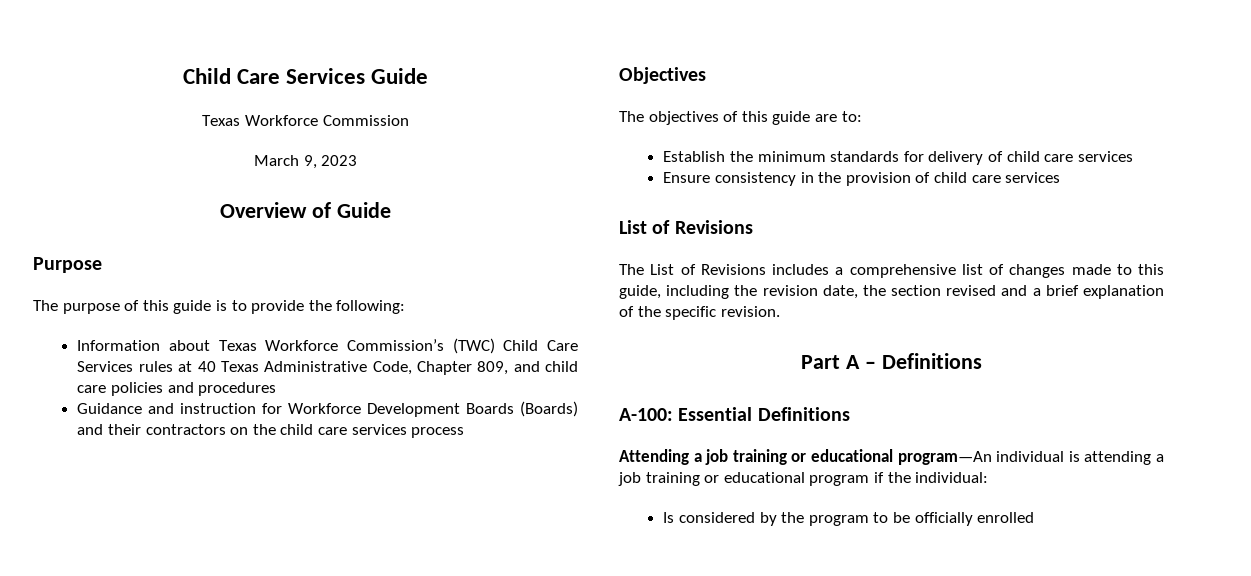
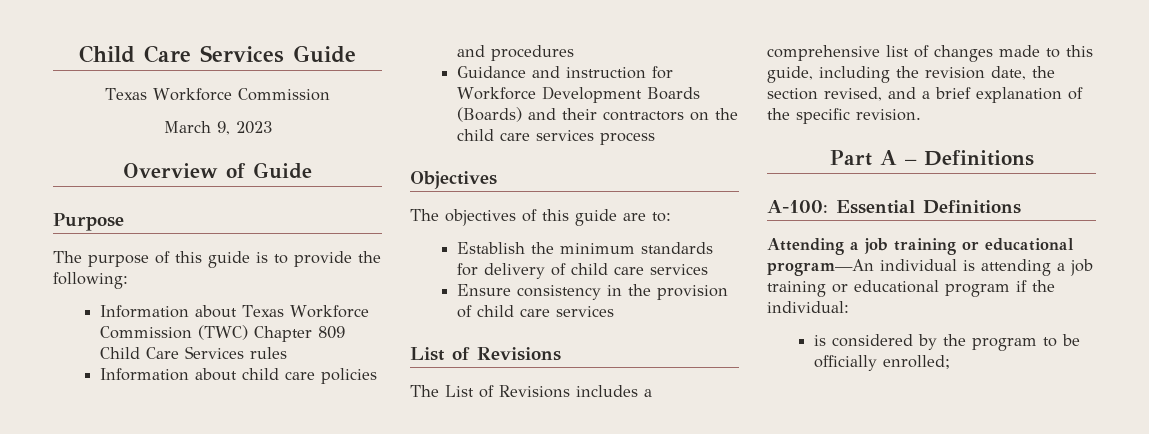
[347,338,495,354] Commission’s (TWC) -> [99,325,345,342] Commission (TWC) Chapter 809
[178,361,540,375] at 40 Texas Administrative Code, Chapter 809, and -> [99,368,237,381] // Information about
[946,285,997,296] revised -> [824,87,882,101] revised,
[663,512,675,523] Is -> [813,335,826,346] is
[977,512,1035,523] enrolled -> [882,355,950,369] enrolled;

